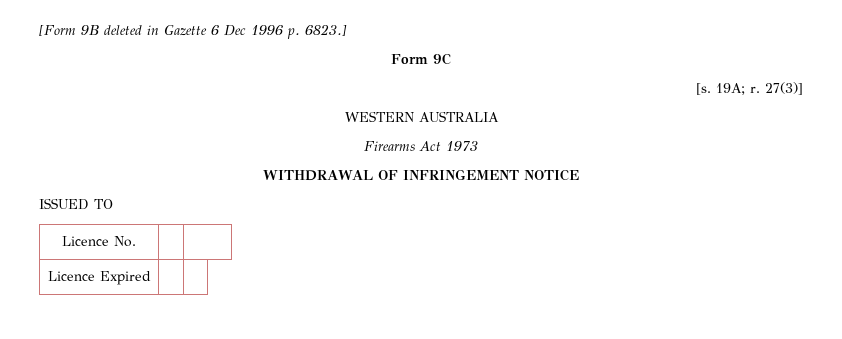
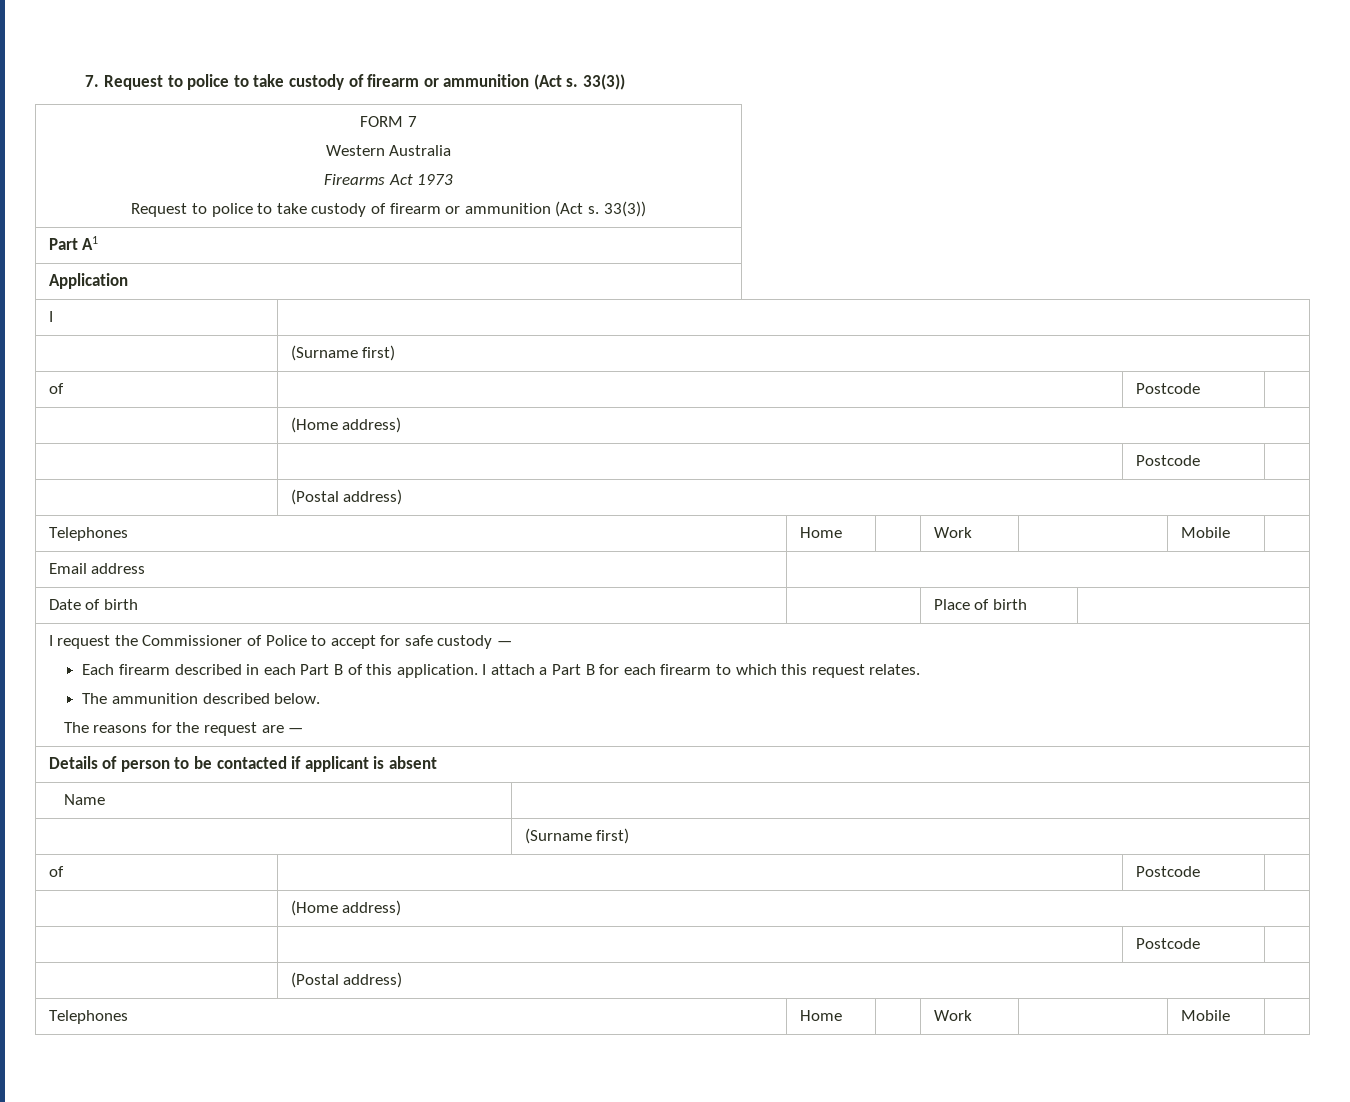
[39,24,347,39] [391,53,451,65] [696,82,803,95] [344,111,499,122] [364,141,478,151] [262,169,580,181] [39,198,113,210] [62,236,136,247] [47,271,151,285] [Form 9B deleted in Gazette 6 Dec 1996 p. 6823.] // Form 9C // [s. 19A; r. 27(3)] // WESTERN AUSTRALIA // Firearms Act 1973 // WITHDRAWAL OF INFRINGEMENT NOTICE // ISSUED TO // Licence No. | | // Licence Expired | -> [85,74,626,90] [360,116,417,127] [325,145,452,156] [323,174,454,185] [131,201,646,217] [48,236,99,250] [48,273,128,289] [48,311,53,322] [290,345,396,361] [48,383,64,394] [1135,383,1200,394] [290,417,402,433] [1135,455,1200,466] [290,489,403,505] [48,527,128,541] [799,527,842,538] [933,527,972,538] [1180,527,1230,538] [48,563,146,574] [48,599,138,610] [933,599,1027,610] [48,635,513,649] [82,664,921,678] [82,693,321,704] [63,722,304,736] [48,756,437,772] [63,794,105,805] [524,828,630,844] [48,866,64,877] [1135,866,1200,877] [290,900,402,916] [1135,938,1200,949] [290,972,403,988] [48,1010,128,1024] [799,1010,842,1021] [933,1010,972,1021] [1180,1010,1230,1021] 7. Request to police to take custody of firearm or ammunition (Act s. 33(3)) // FORM 7 // Western Australia // Firearms Act 1973 // Request to police to take custody of firearm or ammunition (Act s. 33(3)) // Part A1 // Application // I | // | (Surname first) // of | | Postcode | // | (Home address) // | | Postcode | // | (Postal address) // Telephones | Home | | Work | | Mobile | // Email address | // Date of birth | | Place of birth | // I request the Commissioner of Police to accept for safe custody — // Each firearm described in each Part B of this application. I attach a Part B for each firearm to which this request relates. // The ammunition described below. // The reasons for the request are — // Details of person to be contacted if applicant is absent // Name | // | (Surname first) // of | | Postcode | // | (Home address) // | | Postcode | // | (Postal address) // Telephones | Home | | Work | | Mobile

